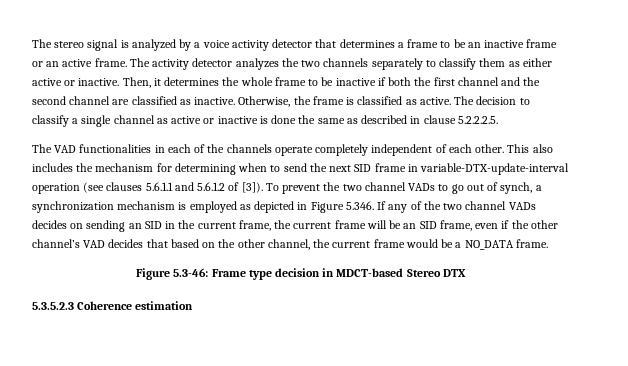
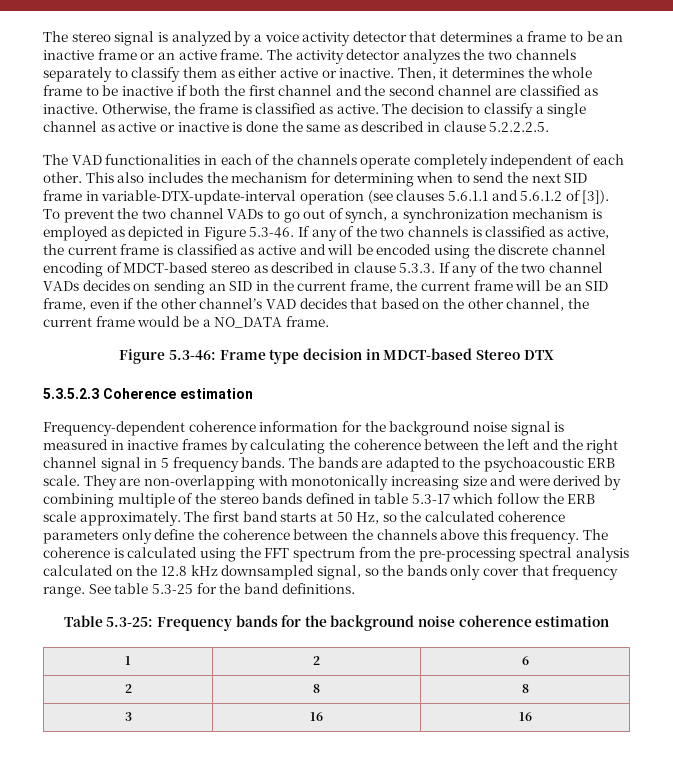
[345,201,374,210] 5.346. -> [249,226,609,241] [43,244,607,259] [43,262,436,277] 5.3-46. If any of the two channels is classified as active, the current frame is classified as active and will be encoded using the discrete channel encoding of MDCT-based stereo as described in clause 5.3.3.
(194, 305) none -> [43,421,565,436] [43,439,619,454] [43,457,616,472] [43,475,622,490] [43,493,596,508] [43,511,565,526] [43,529,609,544] [43,547,630,562] [43,565,619,580] [43,583,355,598] [63,615,610,631] [125,656,131,665] [313,656,320,665] [521,656,529,665] [124,684,132,693] [313,684,320,693] [521,684,529,693] [124,712,132,721] [310,712,323,721] [518,712,532,721] // Frequency-dependent coherence information for the background noise signal is measured in inactive frames by calculating the coherence between the left and the right channel signal in 5 frequency bands. The bands are adapted to the psychoacoustic ERB scale. They are non-overlapping with monotonically increasing size and were derived by combining multiple of the stereo bands defined in table 5.3-17 which follow the ERB scale approximately. The first band starts at 50 Hz, so the calculated coherence parameters only define the coherence between the channels above this frequency. The coherence is calculated using the FFT spectrum from the pre-processing spectral analysis calculated on the 12.8 kHz downsampled signal, so the bands only cover that frequency range. See table 5.3-25 for the band definitions. // Table 5.3-25: Frequency bands for the background noise coherence estimation // 1 | 2 | 6 // 2 | 8 | 8 // 3 | 16 | 16

